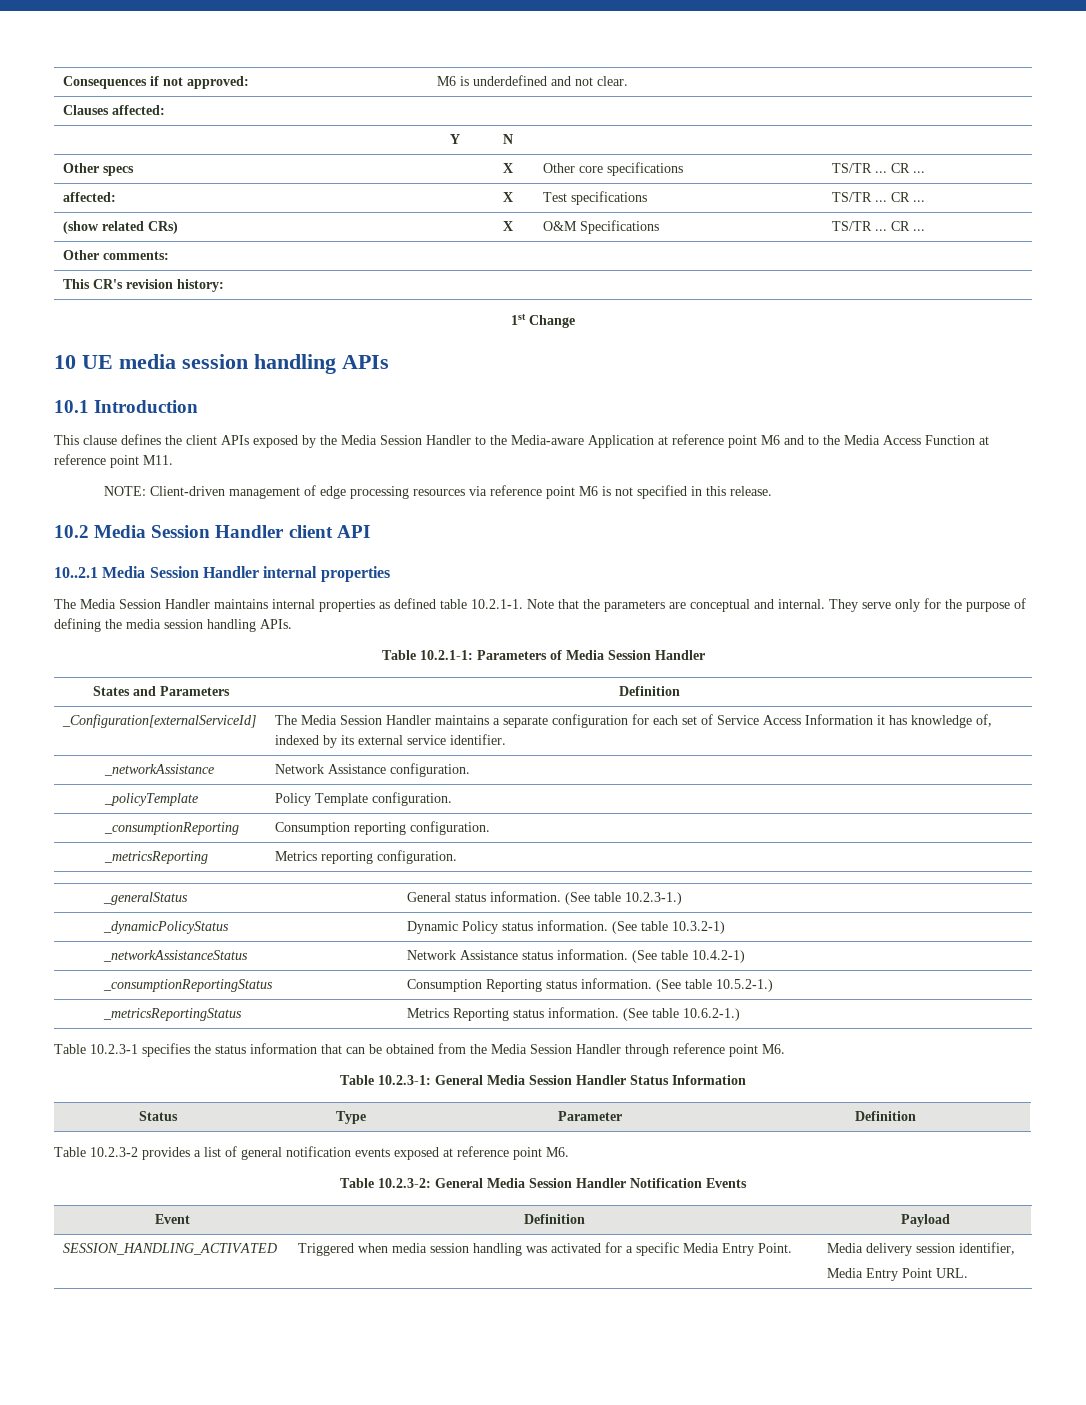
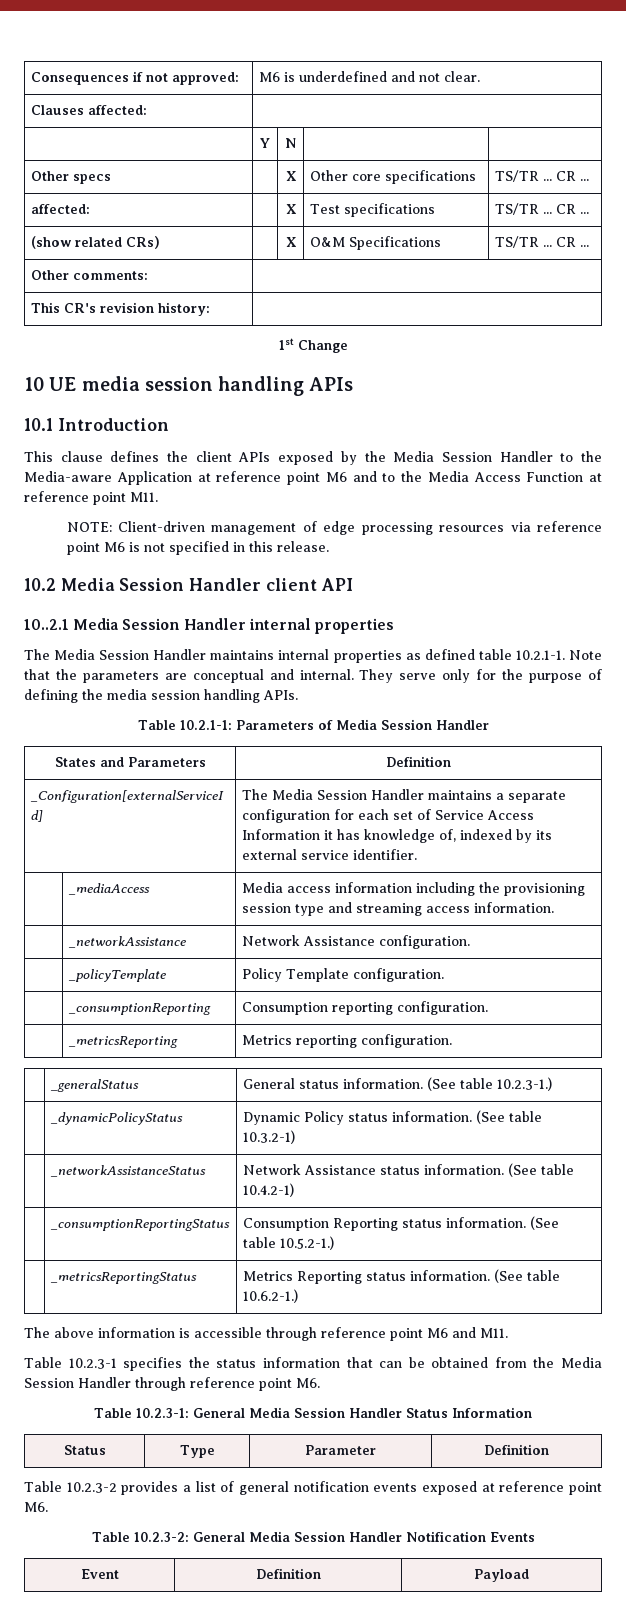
(507, 739) none -> [67,883,150,895] [241,882,585,896] [241,902,554,916] // | _mediaAccess | Media access information including the provisioning session type and streaming access information.
(741, 1014) none -> [24,1327,508,1341] // The above information is accessible through reference point M6 and M11.
[63,1243,278,1255] [298,1242,793,1256] [827,1242,1016,1256] [827,1268,969,1281] // SESSION_HANDLING_ACTIVATED | Triggered when media session handling was activated for a specific Media Entry Point. | Media delivery session identifier, // Media Entry Point URL. -> (529, 1575) none

